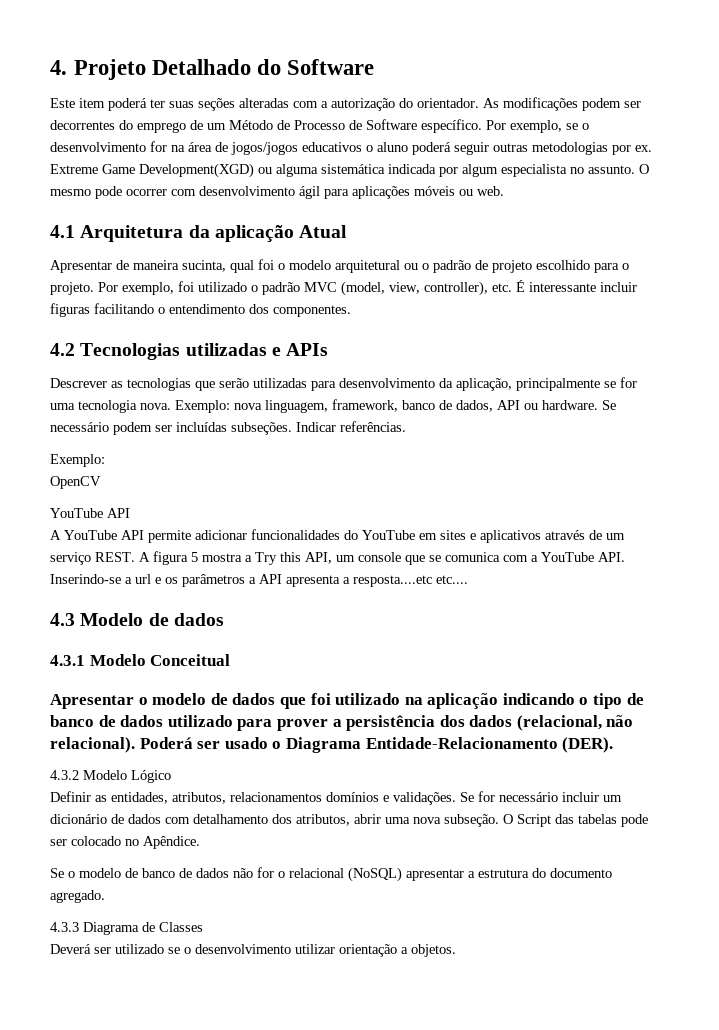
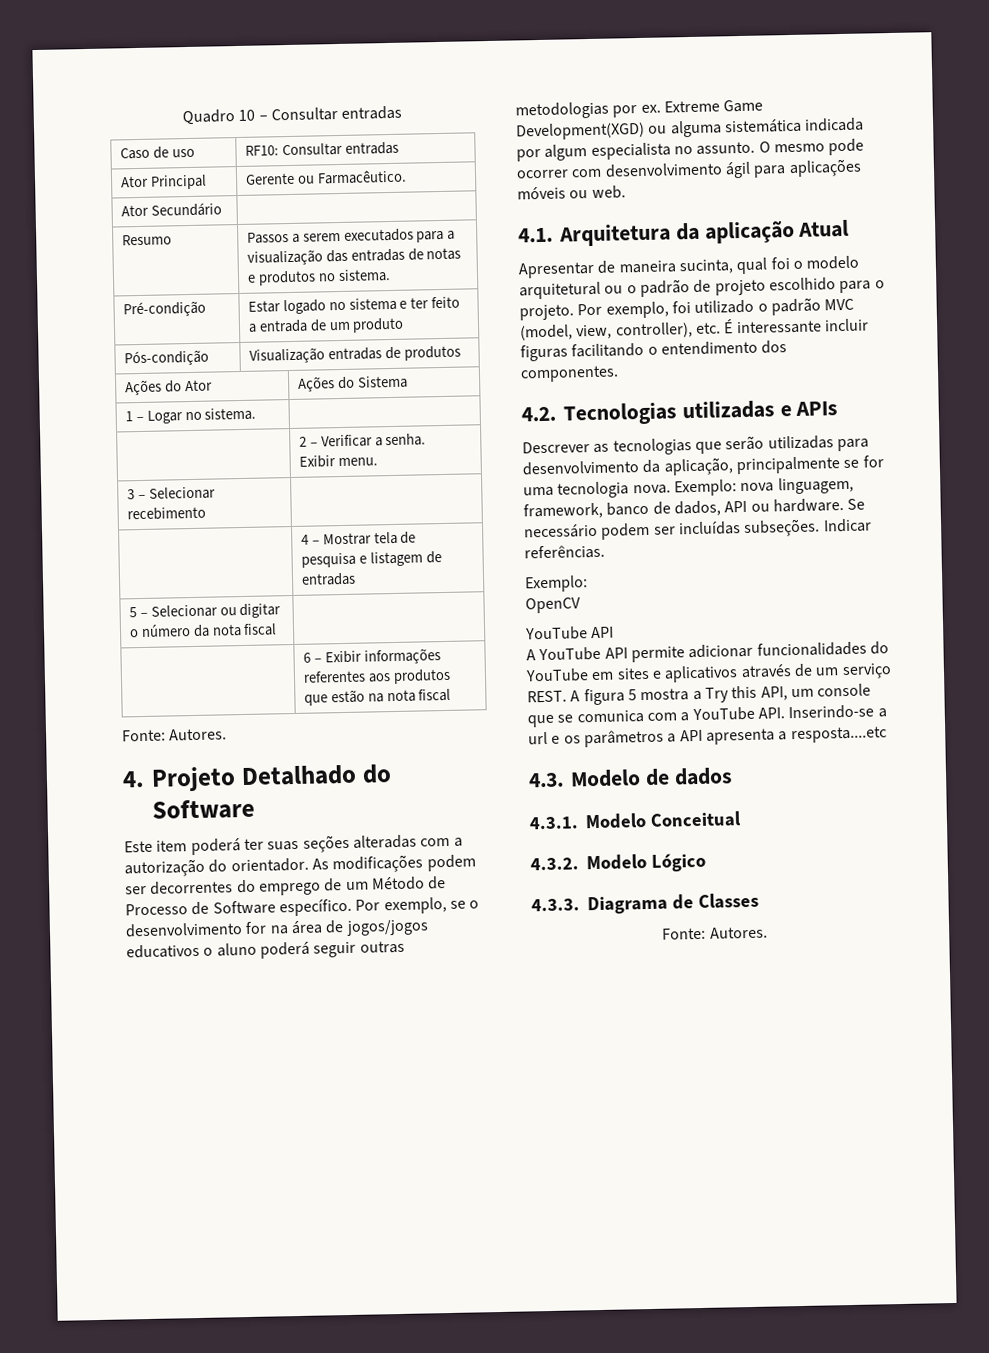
(50, 67) none -> [181,105,403,126] [119,146,195,160] [244,141,399,157] [119,174,207,190] [244,169,407,185] [120,202,222,217] [121,234,172,246] [246,228,456,244] [246,247,462,266] [246,269,391,286] [122,300,206,318] [247,296,461,315] [247,317,405,333] [123,349,209,367] [248,345,461,364] [124,379,213,396] [296,375,408,392] [124,407,257,424] [298,433,427,448] [298,455,378,468] [126,486,216,500] [126,506,206,521] [300,531,417,546] [300,551,442,568] [300,572,356,586] [128,603,282,619] [128,623,278,638] [302,648,441,665] [302,668,451,685] [303,688,452,706] [121,728,228,742] Quadro 10 – Consultar entradas // Caso de uso | RF10: Consultar entradas // Ator Principal | Gerente ou Farmacêutico. // Ator Secundário | // Resumo | Passos a serem executados para a visualização das entradas de notas e produtos no sistema. // Pré-condição | Estar logado no sistema e ter feito a entrada de um produto // Pós-condição | Visualização entradas de produtos // Ações do Ator | Ações do Sistema // 1 – Logar no sistema. | // | 2 – Verificar a senha. // Exibir menu. // 3 – Selecionar recebimento | // | 4 – Mostrar tela de pesquisa e listagem de entradas // 5 – Selecionar ou digitar o número da nota fiscal | // | 6 – Exibir informações referentes aos produtos que estão na nota fiscal // Fonte: Autores. //
[50,225,75,238] 4.1 -> [518,227,553,243] 4.1.
[50,343,75,356] 4.2 -> [521,406,556,422] 4.2.
[436,575,468,584] [50,613,75,626] etc.... // 4.3 -> [528,772,564,788] // 4.3.
[50,655,85,666] 4.3.1 -> [529,816,579,830] 4.3.1.
[50,693,644,709] [50,715,634,731] [50,737,614,753] [50,770,171,783] [50,791,622,805] [50,814,648,827] [50,836,200,849] [50,867,612,882] [50,890,105,903] [50,922,203,935] [50,944,456,957] Apresentar o modelo de dados que foi utilizado na aplicação indicando o tipo de banco de dados utilizado para prover a persistência dos dados (relacional, não relacional). Poderá ser usado o Diagrama Entidade-Relacionamento (DER). // 4.3.2 Modelo Lógico // Definir as entidades, atributos, relacionamentos domínios e validações. Se for necessário incluir um dicionário de dados com detalhamento dos atributos, abrir uma nova subseção. O Script das tabelas pode ser colocado no Apêndice. // Se o modelo de banco de dados não for o relacional (NoSQL) apresentar a estrutura do documento agregado. // 4.3.3 Diagrama de Classes // Deverá ser utilizado se o desenvolvimento utilizar orientação a objetos. -> [530,852,706,872] [531,892,759,915] [662,926,768,940] 4.3.2. Modelo Lógico // 4.3.3. Diagrama de Classes // Fonte: Autores.

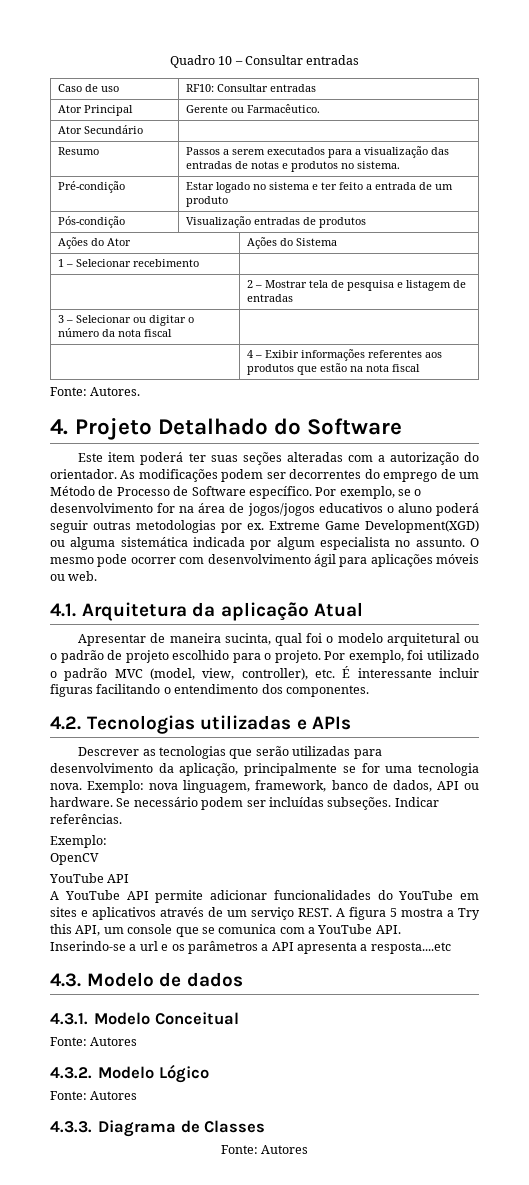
[146,407,257,424] [298,433,427,448] [298,455,378,468] [126,489,146,500] Logar no sistema. | // | 2 – Verificar a senha. // Exibir menu. // 3 – -> (74, 265) none
[300,534,309,545] 4 -> [247,280,254,288] 2
[128,607,137,618] 5 -> [58,315,65,323] 3
[302,652,311,663] 6 -> [247,350,254,358] 4
(742, 819) none -> [50,1037,138,1046] // Fonte: Autores
(706, 862) none -> [50,1091,138,1100] // Fonte: Autores
[709,926,768,939] Autores. -> [261,1145,309,1154] Autores

